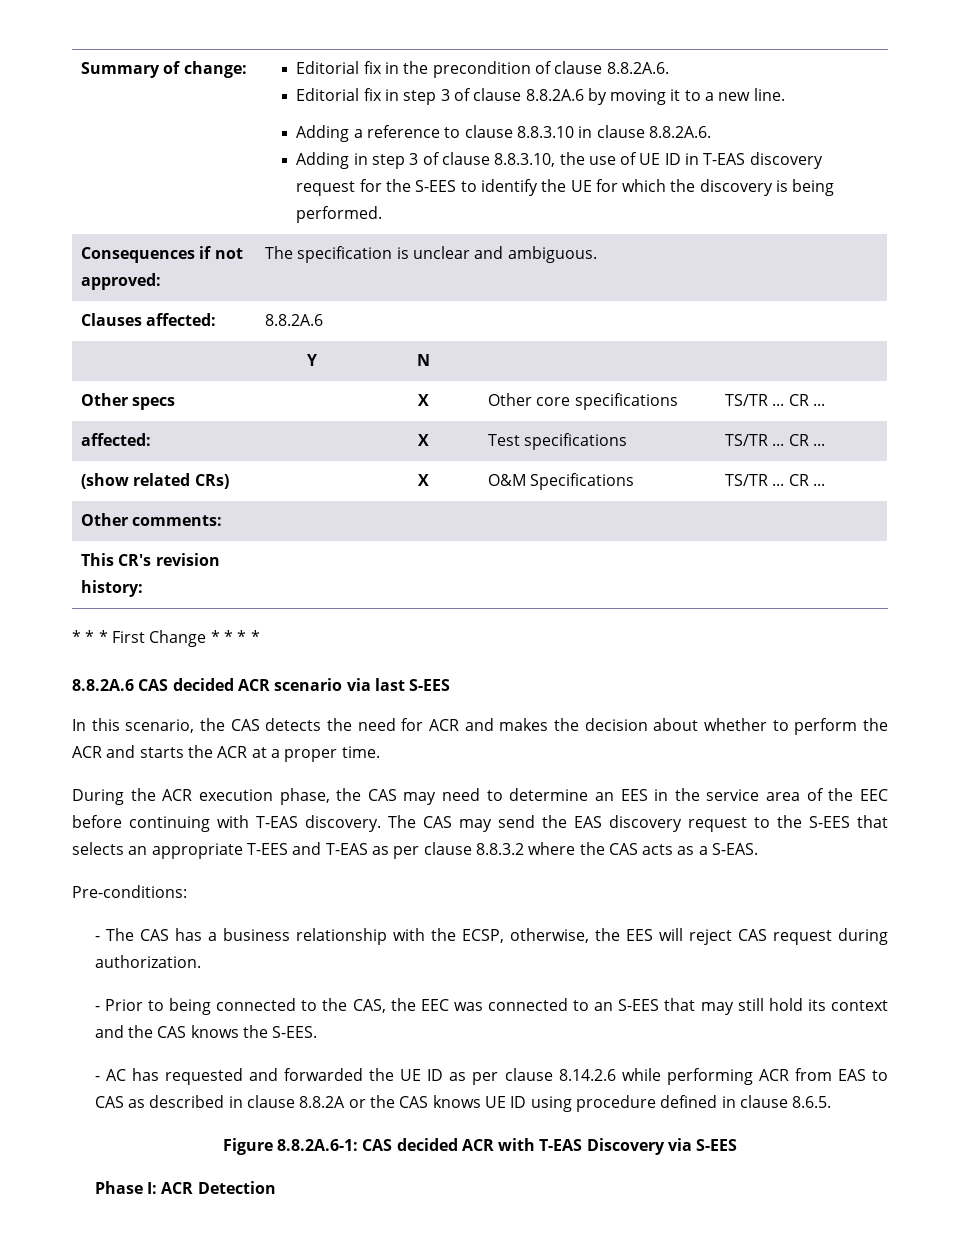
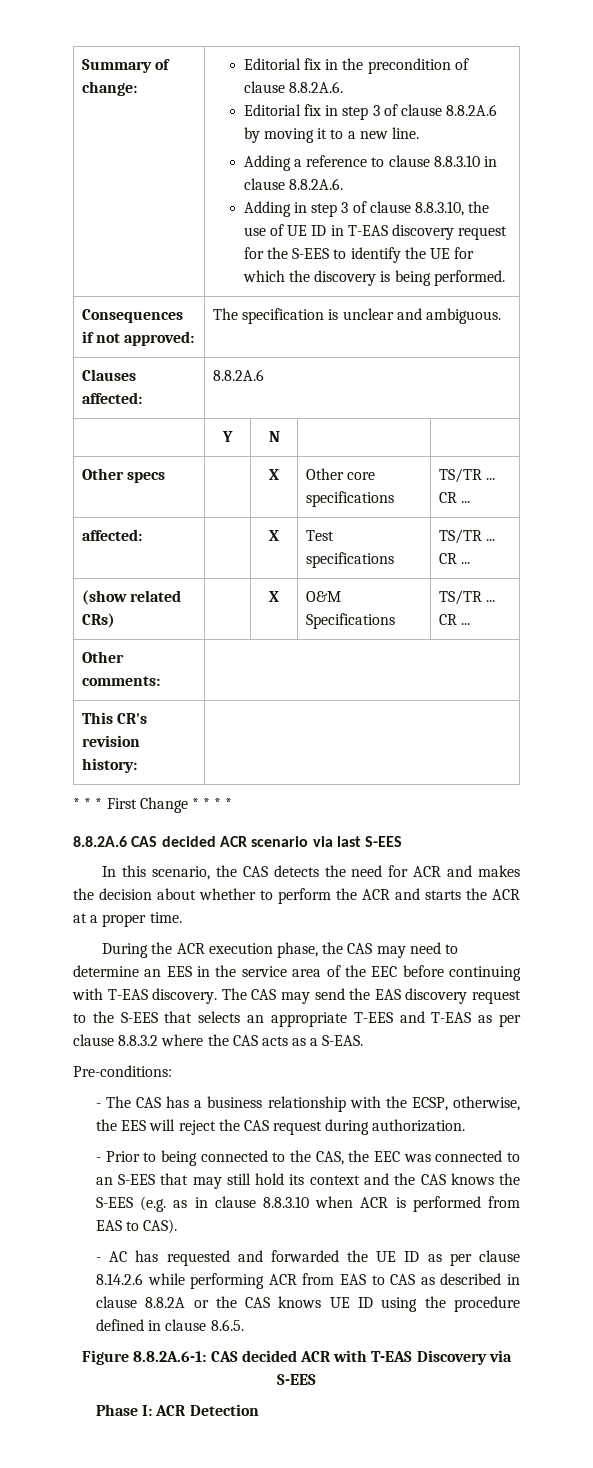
(732, 937) none -> [218,1119,240,1131] the
[272,1026,318,1038] S-EES. -> [95,1196,521,1212] [95,1219,178,1234] S-EES (e.g. as in clause 8.8.3.10 when ACR is performed from EAS to CAS).
(572, 1104) none -> [424,1296,446,1308] the

